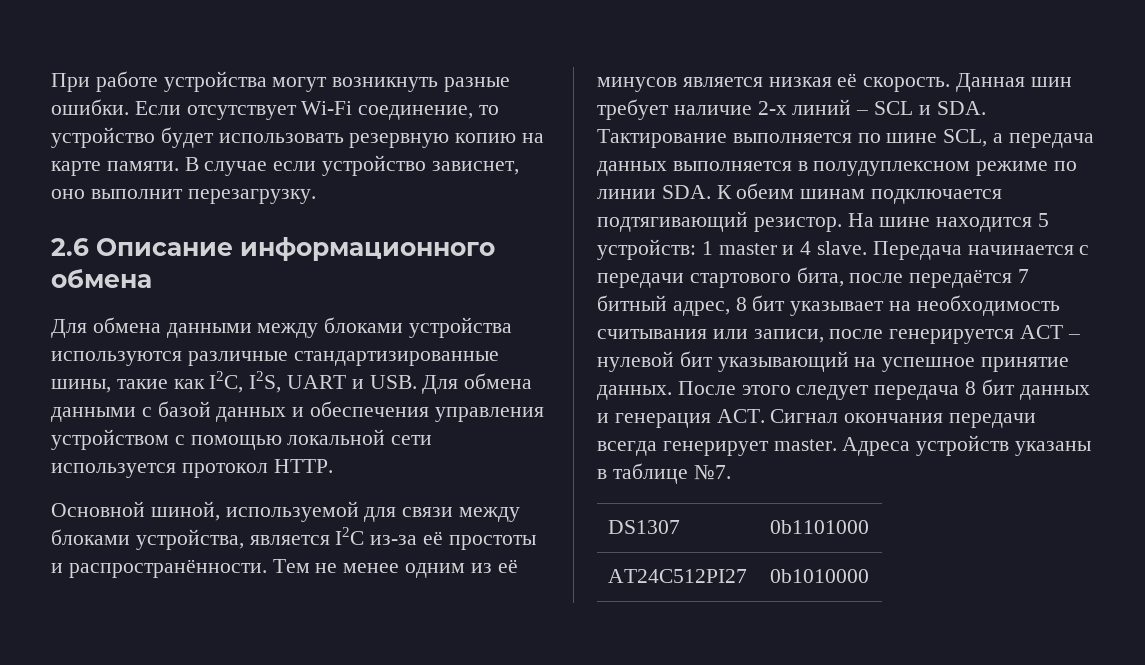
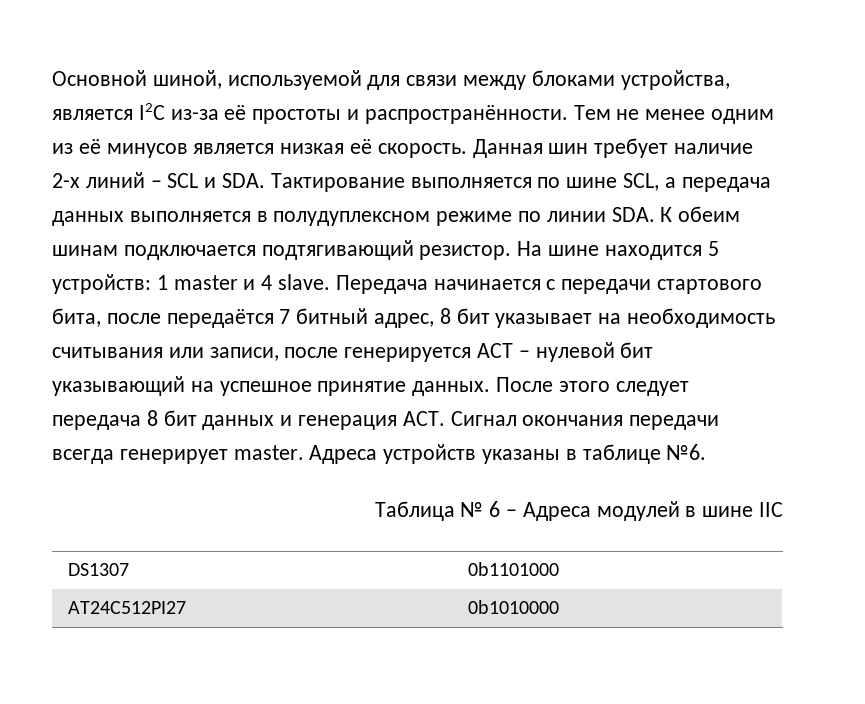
[51,71,511,92] [51,99,500,120] [51,127,545,148] [51,155,519,176] [51,189,316,204] [51,237,495,261] [51,269,152,288] [51,317,513,338] [51,351,499,366] [51,371,533,394] [51,401,544,422] [51,429,433,450] [51,459,333,478] При работе устройства могут возникнуть разные ошибки. Если отсутствует Wi-Fi соединение, то устройство будет использовать резервную копию на карте памяти. В случае если устройство зависнет, оно выполнит перезагрузку. // 2.6 Описание информационного обмена // Для обмена данными между блоками устройства используются различные стандартизированные шины, такие как I2C, I2S, UART и USB. Для обмена данными с базой данных и обеспечения управления устройством с помощью локальной сети используется протокол HTTP. // -> (52, 78) none
[693,465,731,480] №7. -> [666,444,707,460] [374,501,783,521] №6. // Таблица № 6 – Адреса модулей в шине IIC

